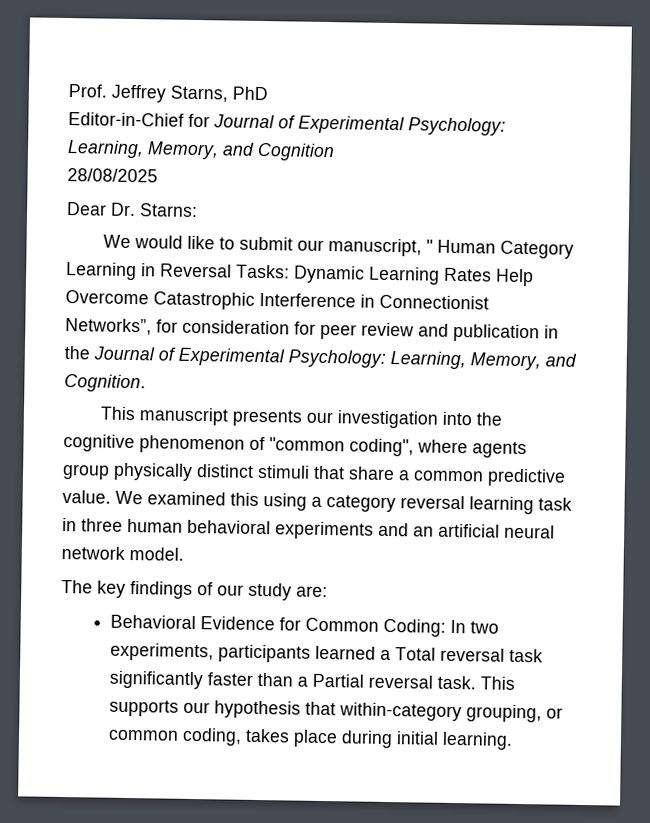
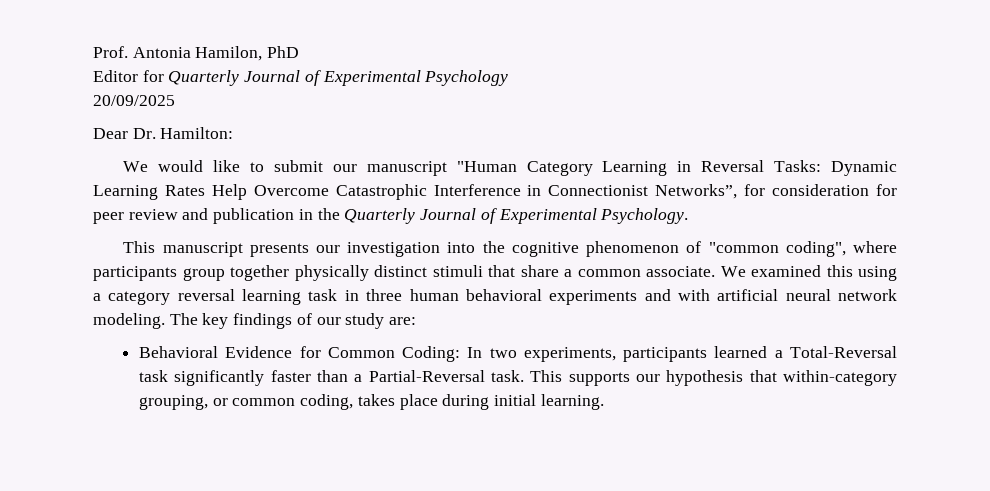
[111,84,228,103] Jeffrey Starns, -> [132,46,263,61] Antonia Hamilon,
[68,112,506,136] [67,140,335,162] [67,168,158,183] Editor-in-Chief for Journal of Experimental Psychology: Learning, Memory, and Cognition // 28/08/2025 -> [93,70,509,86] [93,95,175,106] Editor for Quarterly Journal of Experimental Psychology // 20/09/2025
[139,203,198,218] Starns: -> [160,127,234,139] Hamilton:
[327,238,496,257] manuscript, " Human -> [366,161,517,176] manuscript "Human
[93,346,577,371] [64,373,146,393] Journal of Experimental Psychology: Learning, Memory, and Cognition. -> [344,208,689,224] Quarterly Journal of Experimental Psychology.
[472,441,527,459] [62,463,110,480] agents group -> [93,265,289,281] participants group together
[487,468,566,487] [62,489,111,504] predictive value. -> [646,266,715,277] associate.
[413,526,434,537] an -> [677,289,710,301] with
[129,547,184,561] model. // -> [93,313,165,329] modeling.
[394,647,505,662] Total reversal -> [789,346,897,358] Total-Reversal
[311,673,433,689] Partial reversal -> [368,370,485,382] Partial-Reversal

